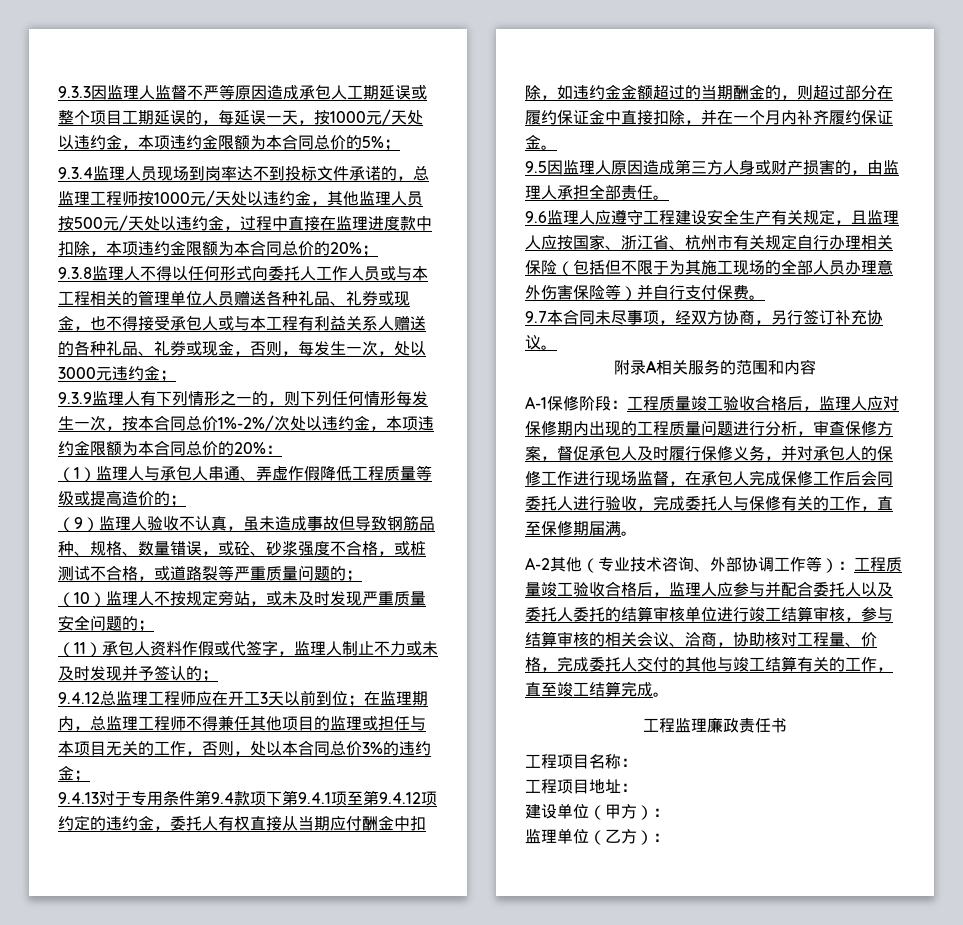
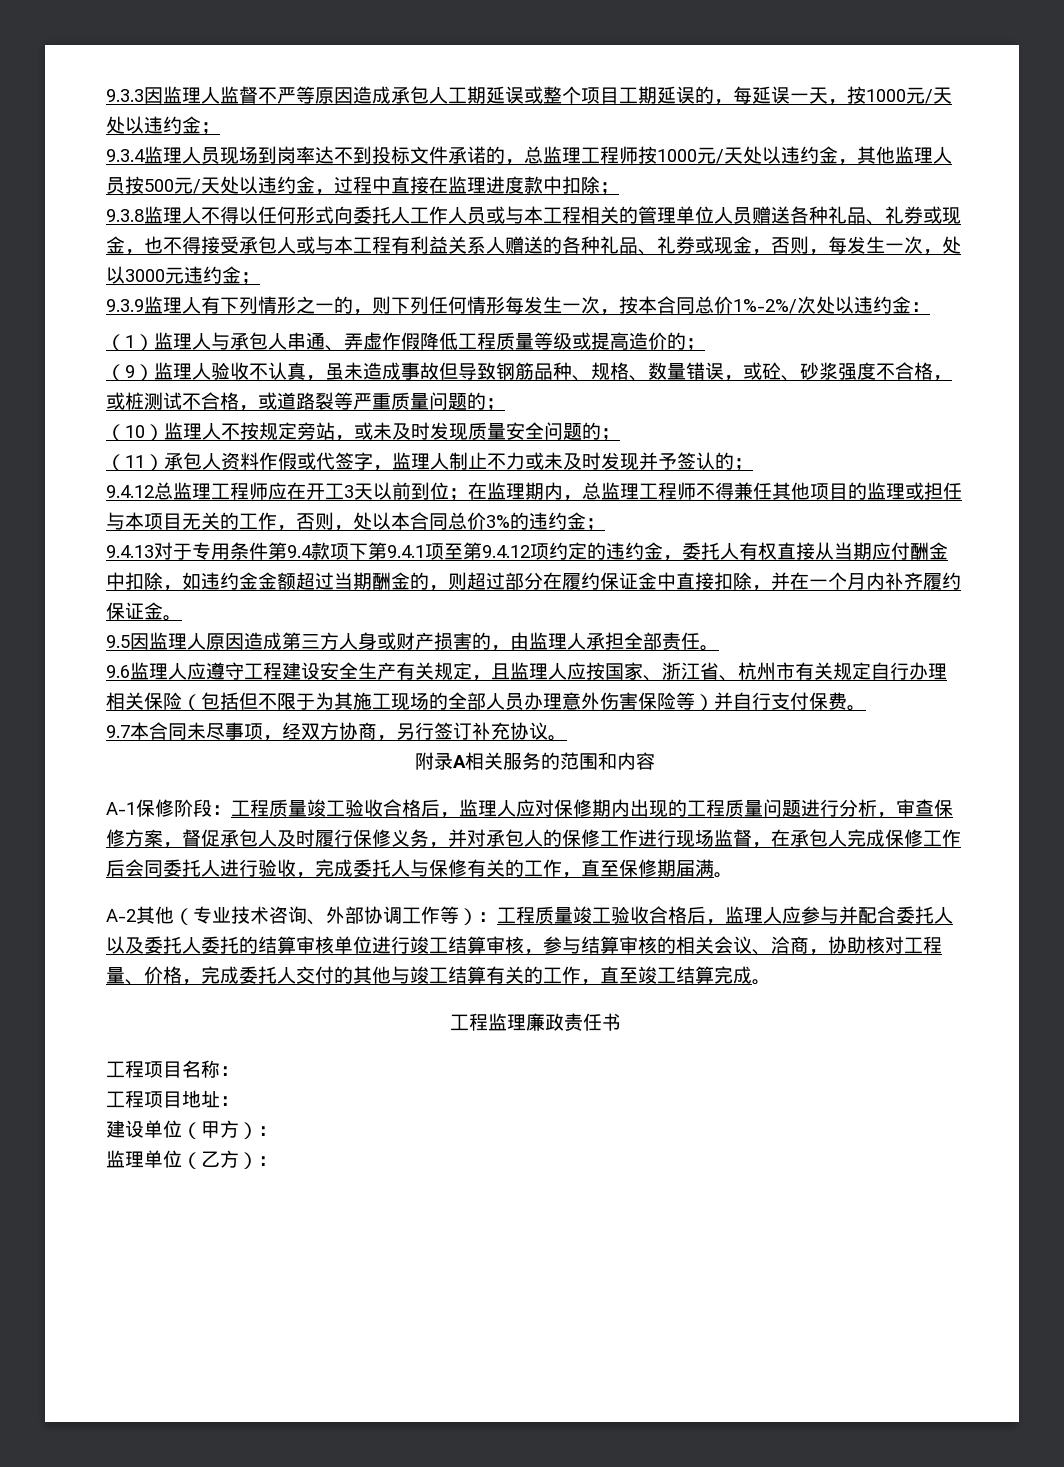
[122,134,384,150] ，本项违约金限额为本合同总价的5% -> (201, 125) none
[90,240,362,256] ，本项违约金限额为本合同总价的20% -> (600, 185) none
[370,416,434,431] [58,440,266,456] ，本项违约金限额为本合同总价的20% -> (911, 305) none
[362,591,394,606] 严重 -> (468, 431) none
[685,85,701,100] 的 -> (334, 581) none

